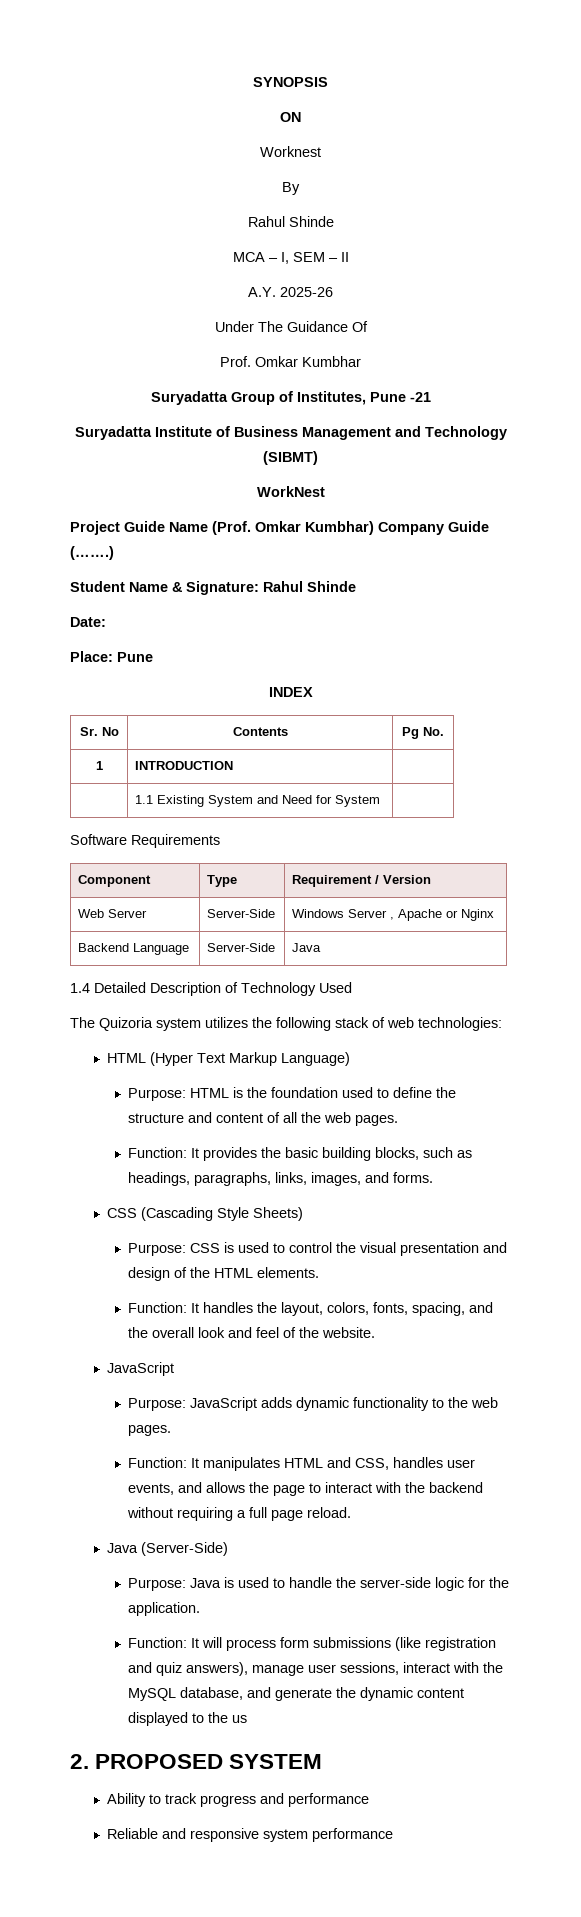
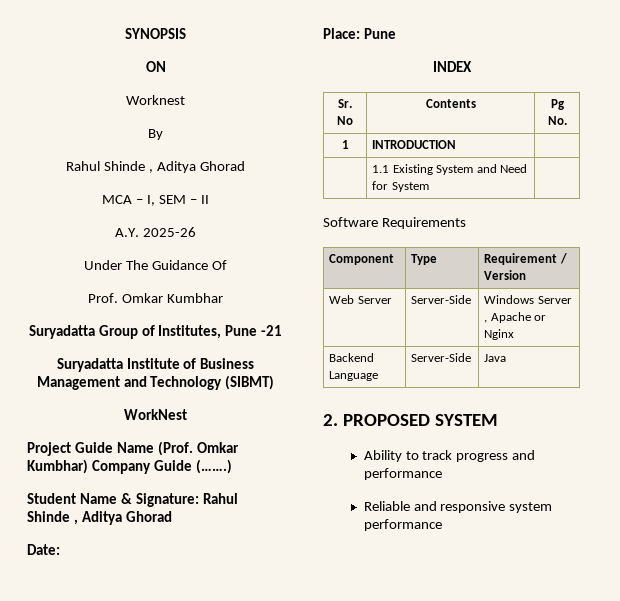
(334, 221) none -> [149,161,245,173] , Aditya Ghorad
(356, 586) none -> [73,511,172,525] , Aditya Ghorad
[70,982,352,996] [70,1017,502,1031] [106,1052,350,1066] [127,1087,456,1101] [127,1112,398,1126] [127,1147,472,1161] [127,1172,433,1186] [106,1207,303,1221] [127,1242,507,1256] [127,1267,319,1281] [127,1302,493,1316] [127,1327,375,1338] [106,1362,174,1376] [127,1397,498,1411] [127,1425,171,1436] [127,1457,475,1471] [127,1482,483,1496] [126,1507,351,1521] [106,1542,228,1556] [127,1577,509,1591] [127,1602,200,1616] [127,1637,496,1651] [127,1662,503,1676] [127,1687,464,1701] [127,1712,247,1726] // 1.4 Detailed Description of Technology Used // The Quizoria system utilizes the following stack of web technologies: // HTML (Hyper Text Markup Language) // Purpose: HTML is the foundation used to define the structure and content of all the web pages. // Function: It provides the basic building blocks, such as headings, paragraphs, links, images, and forms. // CSS (Cascading Style Sheets) // Purpose: CSS is used to control the visual presentation and design of the HTML elements. // Function: It handles the layout, colors, fonts, spacing, and the overall look and feel of the website. // JavaScript // Purpose: JavaScript adds dynamic functionality to the web pages. // Function: It manipulates HTML and CSS, handles user events, and allows the page to interact with the backend without requiring a full page reload. // Java (Server-Side) // Purpose: Java is used to handle the server-side logic for the application. // Function: It will process form submissions (like registration and quiz answers), manage user sessions, interact with the MySQL database, and generate the dynamic content displayed to the us -> (507, 358) none

